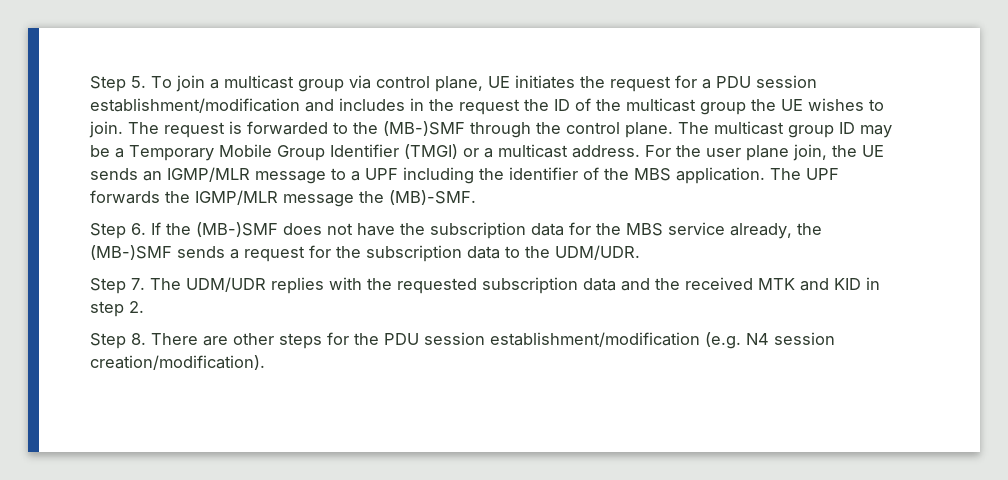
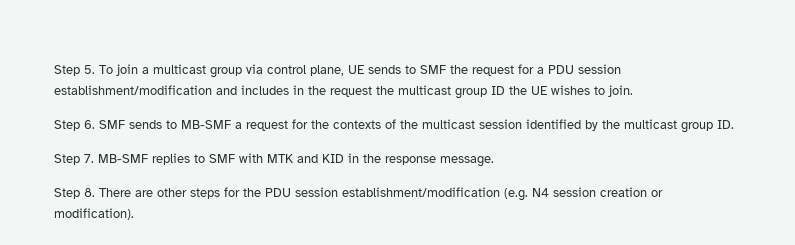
[514,75,575,89] initiates -> [368,65,447,74] sends to SMF
[553,98,746,115] ID of the multicast group -> [398,85,506,99] multicast group ID
[127,121,892,138] [89,144,884,161] [89,167,839,184] [89,190,476,207] [89,222,822,239] [89,245,640,262] [89,277,753,294] The request is forwarded to the (MB-)SMF through the control plane. The multicast group ID may be a Temporary Mobile Group Identifier (TMGI) or a multicast address. For the user plane join, the UE sends an IGMP/MLR message to a UPF including the identifier of the MBS application. The UPF forwards the IGMP/MLR message the (MB)-SMF. // Step 6. If the (MB-)SMF does not have the subscription data for the MBS service already, the (MB-)SMF sends a request for the subscription data to the UDM/UDR. // Step 7. The UDM/UDR replies with the requested subscription data and the received -> [54,119,735,133] [54,153,264,165] // Step 6. SMF sends to MB-SMF a request for the contexts of the multicast session identified by the multicast group ID. // Step 7. MB-SMF replies to SMF with
[89,301,144,317] step 2. -> [363,154,495,167] the response message.
[89,355,265,370] creation/modification). -> [600,187,664,197] [54,208,135,220] creation or modification).

